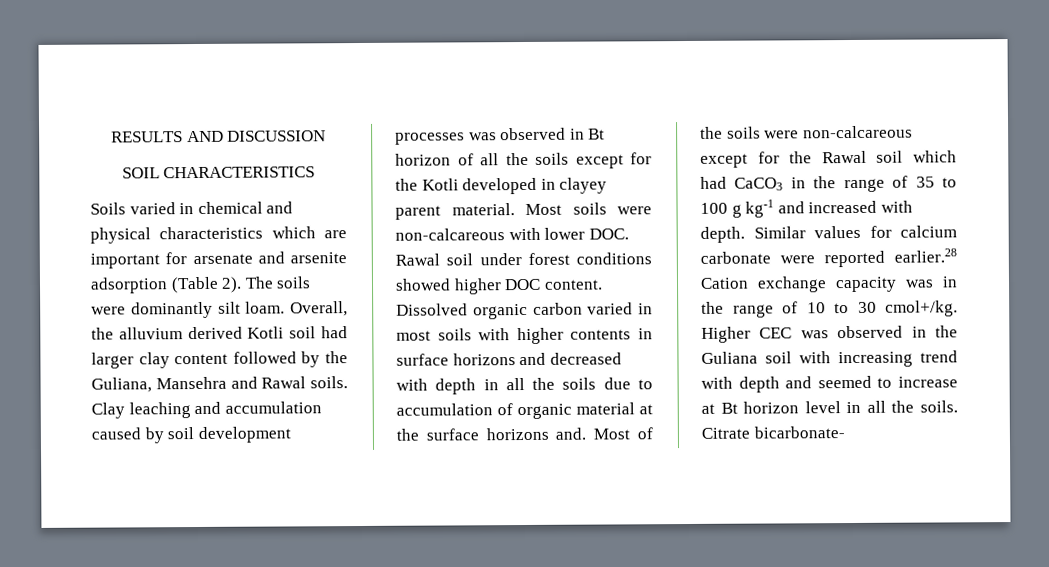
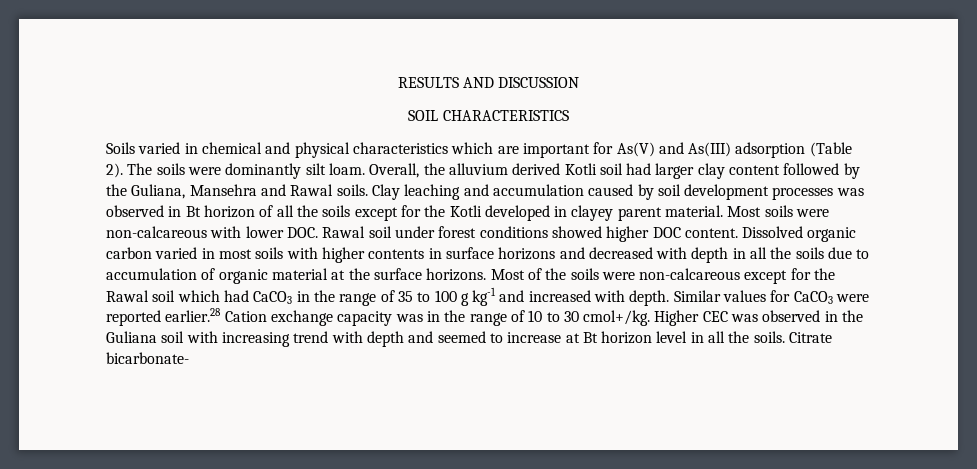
[192,251,347,265] arsenate and arsenite -> [616,142,732,157] As(V) and As(III)
[485,427,587,441] horizons and. -> [426,268,487,281] horizons.
[900,225,957,238] [700,251,771,264] calcium carbonate -> [793,291,833,304] CaCO3

